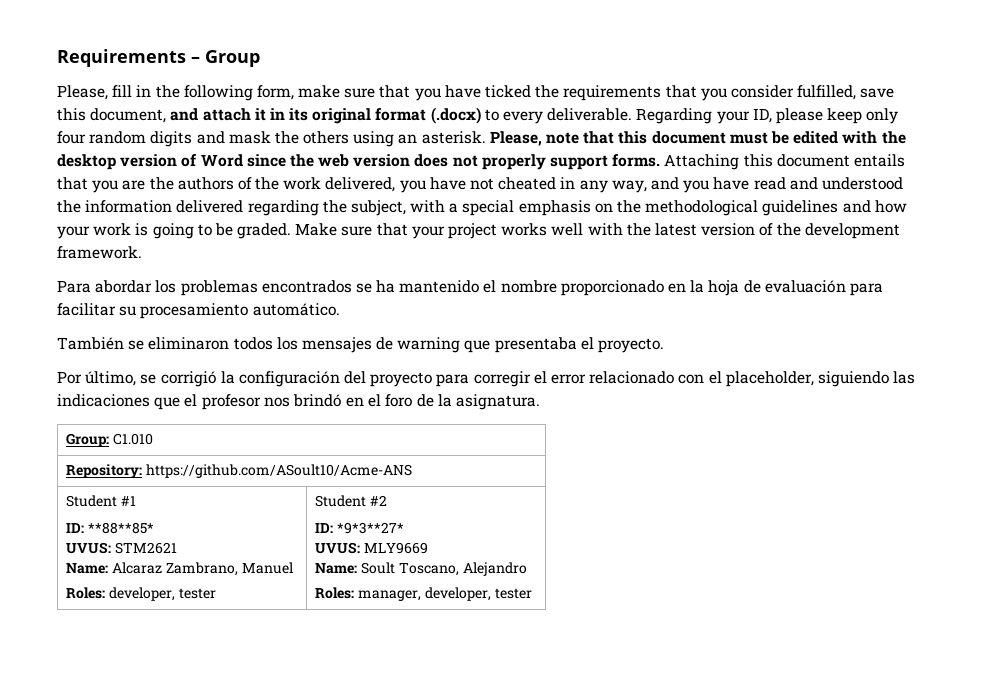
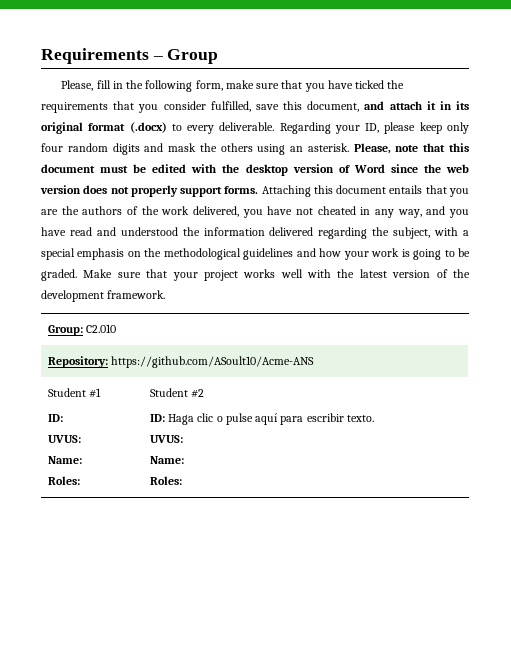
[57,280,883,296] [57,303,340,319] [57,337,665,353] [57,371,916,387] [57,394,541,410] // Para abordar los problemas encontrados se ha mantenido el nombre proporcionado en la hoja de evaluación para facilitar su procesamiento automático. // También se eliminaron todos los mensajes de warning que presentaba el proyecto. // Por último, se corrigió la configuración del proyecto para corregir el error relacionado con el placeholder, siguiendo las indicaciones que el profesor nos brindó en el foro de la asignatura. -> (166, 294) none
[113,433,154,445] C1.010 -> [86,324,117,333] C2.010
[88,522,155,534] [66,542,178,554] [66,562,293,576] [66,587,216,601] **88**85* // UVUS: STM2621 // Name: Alcaraz Zambrano, Manuel // Roles: developer, tester -> [47,435,81,443] [47,456,82,464] [47,476,80,485] // UVUS: // Name: // Roles:
[337,522,405,534] [315,542,429,554] [315,562,527,576] [315,587,532,601] *9*3**27* // UVUS: MLY9669 // Name: Soult Toscano, Alejandro // Roles: manager, developer, tester -> [168,413,374,425] [149,435,183,443] [149,456,184,464] [149,476,182,485] Haga clic o pulse aquí para escribir texto. // UVUS: // Name: // Roles:

